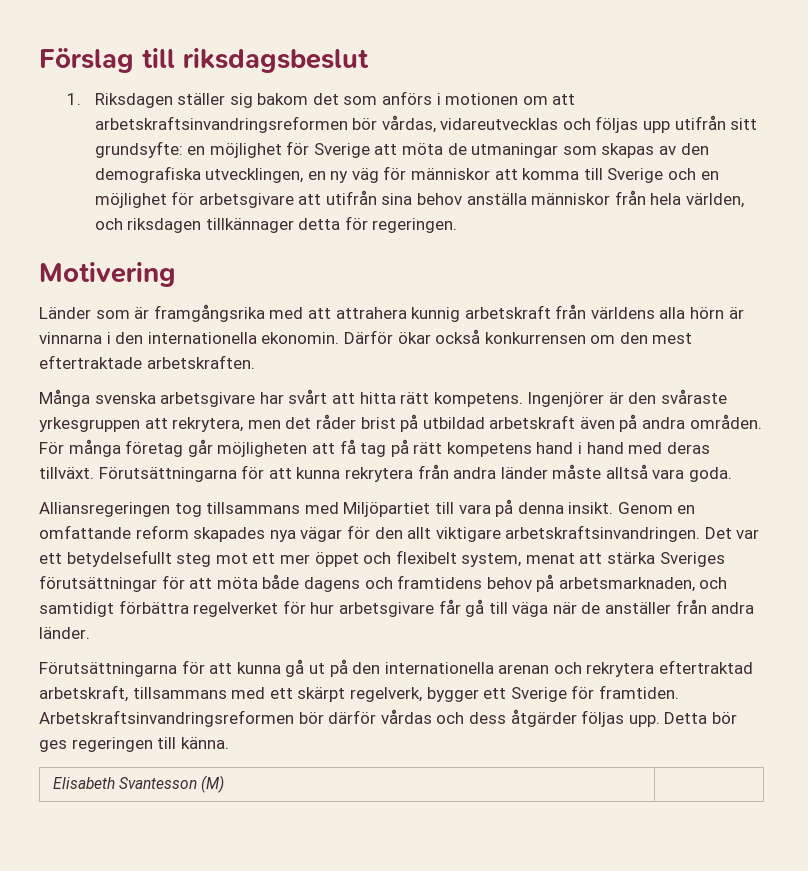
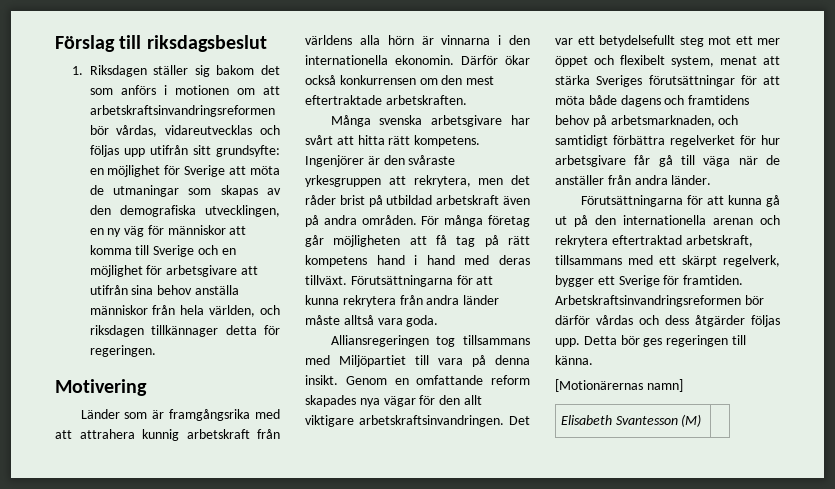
(229, 743) none -> [555,379,683,392] // [Motionärernas namn]

